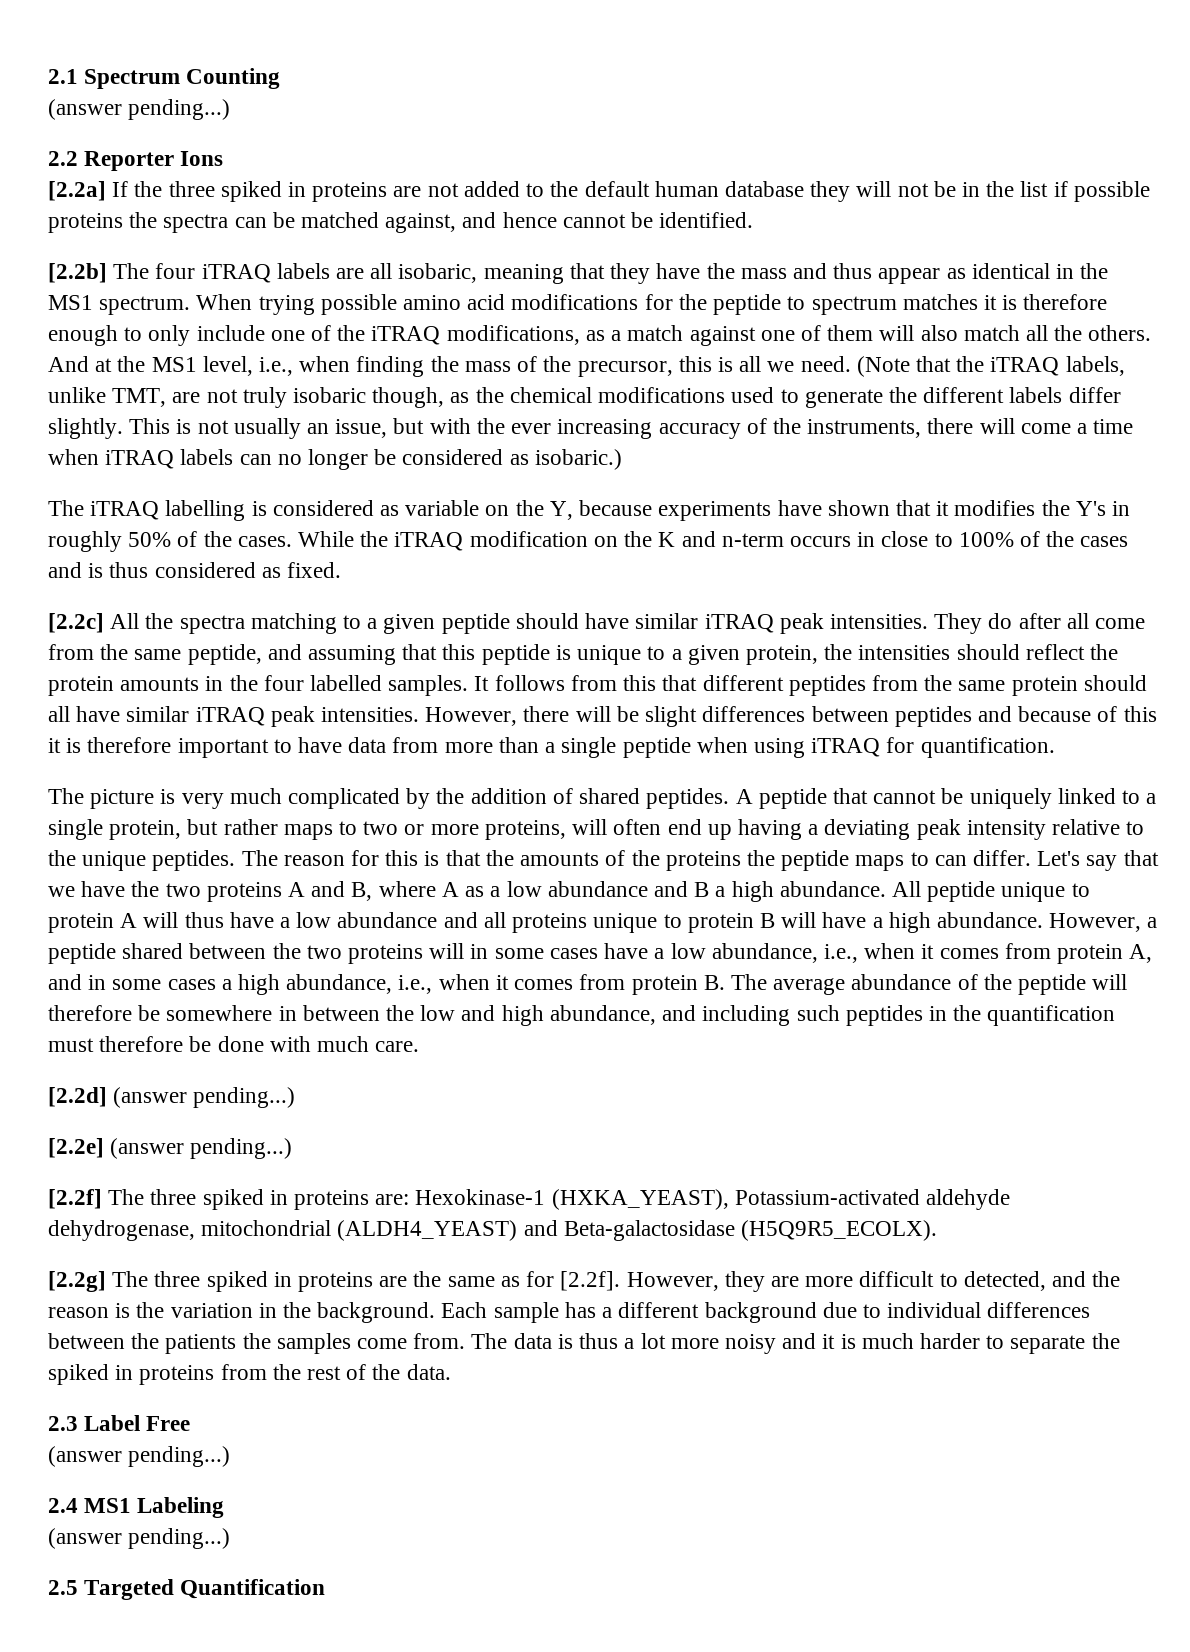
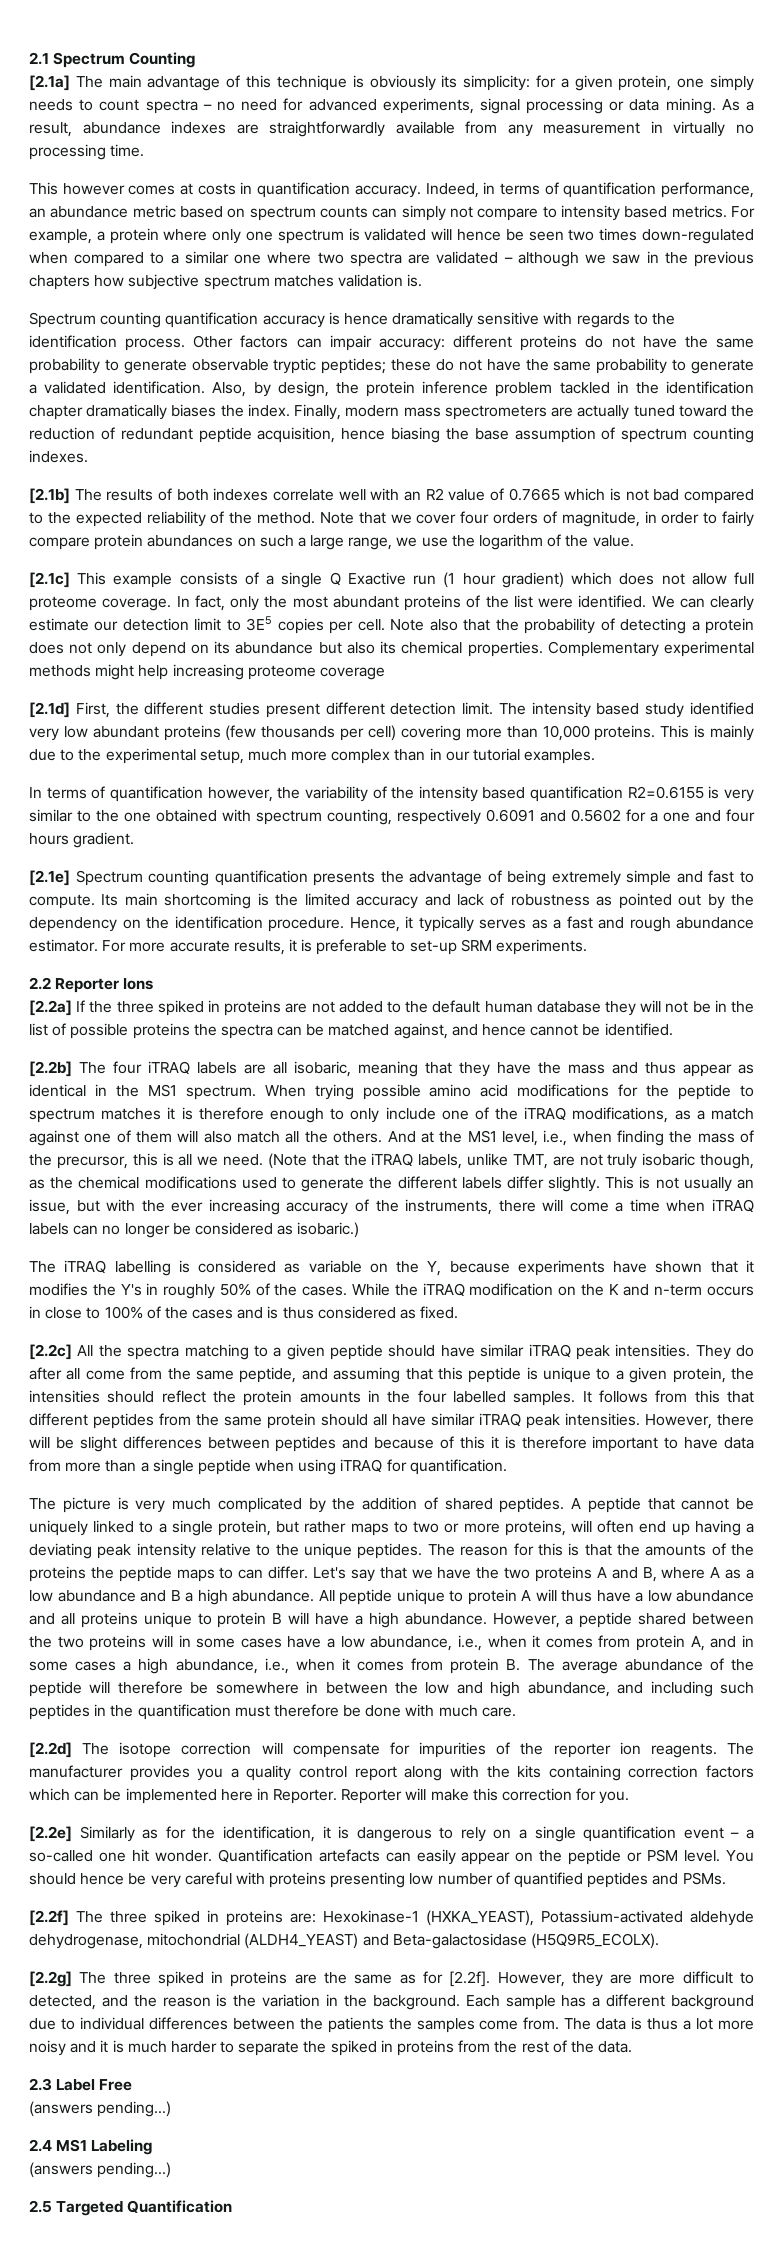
[48,99,231,120] (answer pending...) -> [29,75,754,91] [29,98,754,114] [29,121,754,137] [29,144,145,160] [29,182,755,198] [29,205,755,221] [29,228,754,244] [29,251,755,267] [29,274,423,290] [29,312,676,328] [29,335,754,351] [29,358,754,374] [29,381,755,397] [29,404,755,420] [29,427,755,443] [29,450,88,463] [29,488,754,504] [29,511,755,527] [29,534,634,550] [29,572,755,588] [29,595,754,611] [29,616,755,634] [29,641,754,657] [29,664,385,680] [29,702,754,718] [29,725,755,741] [29,748,596,764] [29,786,754,802] [29,809,755,825] [29,832,135,848] [29,870,755,886] [29,893,754,909] [29,916,754,932] [29,939,588,955] [2.1a] The main advantage of this technique is obviously its simplicity: for a given protein, one simply needs to count spectra – no need for advanced experiments, signal processing or data mining. As a result, abundance indexes are straightforwardly available from any measurement in virtually no processing time. // This however comes at costs in quantification accuracy. Indeed, in terms of quantification performance, an abundance metric based on spectrum counts can simply not compare to intensity based metrics. For example, a protein where only one spectrum is validated will hence be seen two times down-regulated when compared to a similar one where two spectra are validated – although we saw in the previous chapters how subjective spectrum matches validation is. // Spectrum counting quantification accuracy is hence dramatically sensitive with regards to the identification process. Other factors can impair accuracy: different proteins do not have the same probability to generate observable tryptic peptides; these do not have the same probability to generate a validated identification. Also, by design, the protein inference problem tackled in the identification chapter dramatically biases the index. Finally, modern mass spectrometers are actually tuned toward the reduction of redundant peptide acquisition, hence biasing the base assumption of spectrum counting indexes. // [2.1b] The results of both indexes correlate well with an R2 value of 0.7665 which is not bad compared to the expected reliability of the method. Note that we cover four orders of magnitude, in order to fairly compare protein abundances on such a large range, we use the logarithm of the value. // [2.1c] This example consists of a single Q Exactive run (1 hour gradient) which does not allow full proteome coverage. In fact, only the most abundant proteins of the list were identified. We can clearly estimate our detection limit to 3E5 copies per cell. Note also that the probability of detecting a protein does not only depend on its abundance but also its chemical properties. Complementary experimental methods might help increasing proteome coverage // [2.1d] First, the different studies present different detection limit. The intensity based study identified very low abundant proteins (few thousands per cell) covering more than 10,000 proteins. This is mainly due to the experimental setup, much more complex than in our tutorial examples. // In terms of quantification however, the variability of the intensity based quantification R2=0.6155 is very similar to the one obtained with spectrum counting, respectively 0.6091 and 0.5602 for a one and four hours gradient. // [2.1e] Spectrum counting quantification presents the advantage of being extremely simple and fast to compute. Its main shortcoming is the limited accuracy and lack of robustness as pointed out by the dependency on the identification procedure. Hence, it typically serves as a fast and rough abundance estimator. For more accurate results, it is preferable to set-up SRM experiments.
[1053,181,1068,197] if -> [52,1023,67,1036] of
[113,1087,296,1108] [48,1138,293,1159] (answer pending...) // [2.2e] (answer pending...) -> [82,1742,754,1758] [29,1765,755,1781] [29,1788,630,1804] [29,1826,754,1842] [29,1849,754,1865] [29,1872,726,1888] The isotope correction will compensate for impurities of the reporter ion reagents. The manufacturer provides you a quality control report along with the kits containing correction factors which can be implemented here in Reporter. Reporter will make this correction for you. // [2.2e] Similarly as for the identification, it is dangerous to rely on a single quantification event – a so-called one hit wonder. Quantification artefacts can easily appear on the peptide or PSM level. You should hence be very careful with proteins presenting low number of quantified peptides and PSMs.
[48,1446,122,1467] (answer -> [29,2101,93,2117] (answers
[48,1528,122,1549] (answer -> [29,2162,93,2178] (answers

